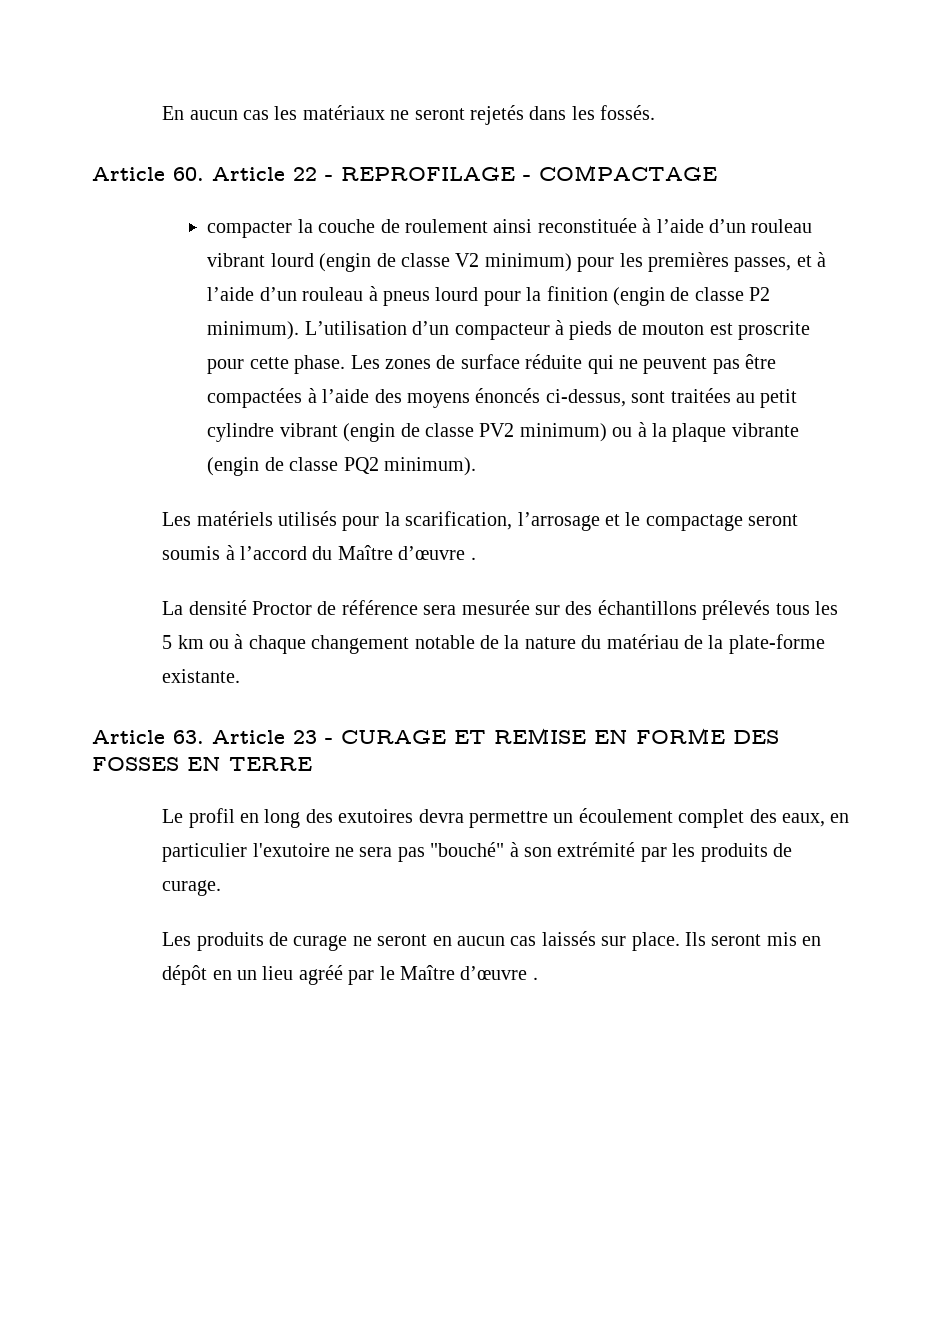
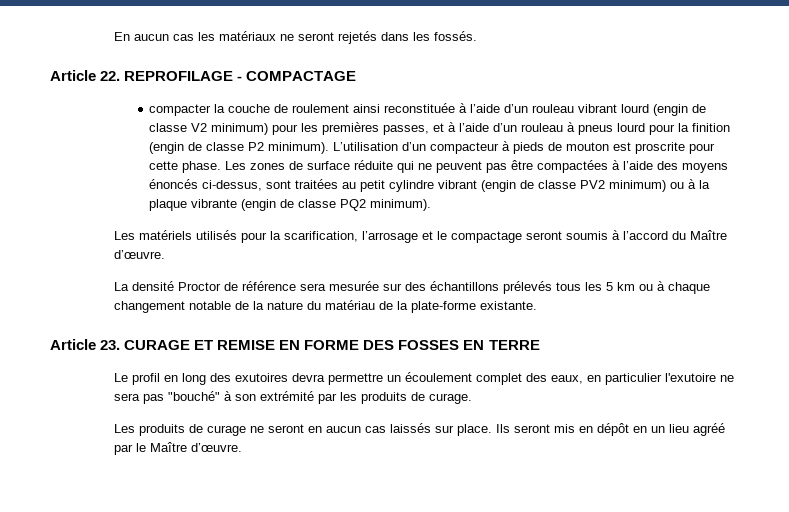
[173,167,333,181] 60. Article 22 - -> [100,71,121,81] 22.
[398,546,476,560] d’œuvre . -> [113,250,165,259] d’œuvre.
[173,730,333,744] 63. Article 23 - -> [100,340,121,350] 23.
[460,966,538,980] d’œuvre . -> [190,443,242,452] d’œuvre.

